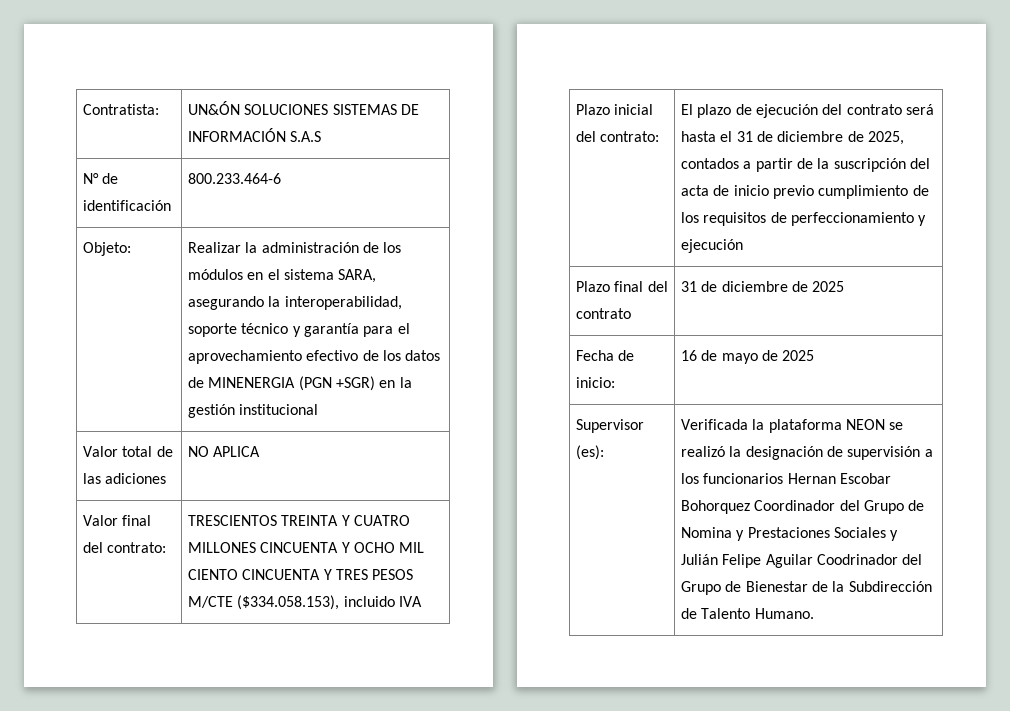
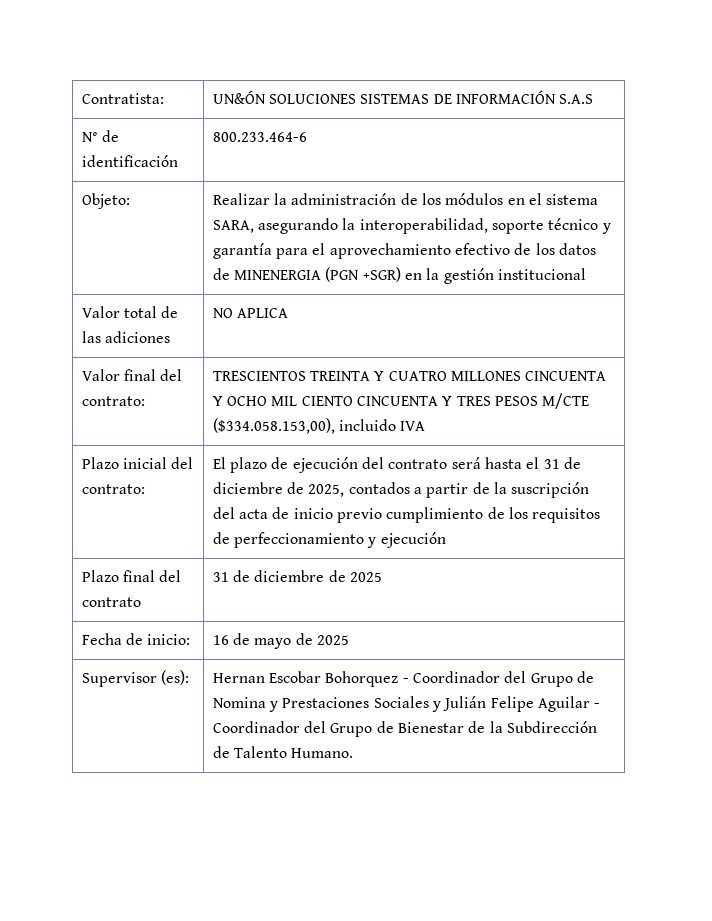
[237,595,340,610] ($334.058.153), -> [212,418,335,434] ($334.058.153,00),
[681,419,904,433] [681,446,933,460] [681,473,784,484] Verificada la plataforma NEON se realizó la designación de supervisión a los funcionarios -> (190, 677) none
(751, 507) none -> [402,678,409,683] -
[817,554,899,565] Coodrinador -> [594,703,601,708] [212,721,300,733] - Coordinador

